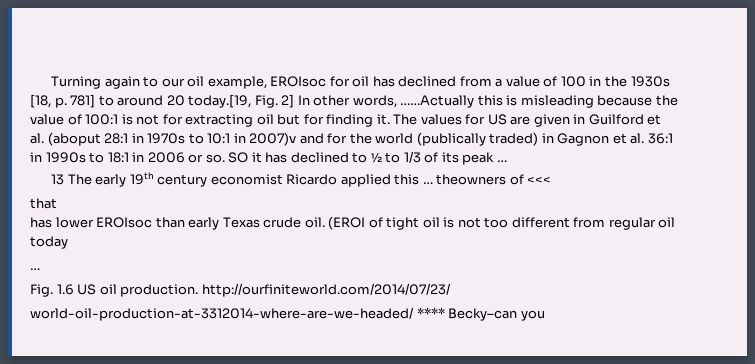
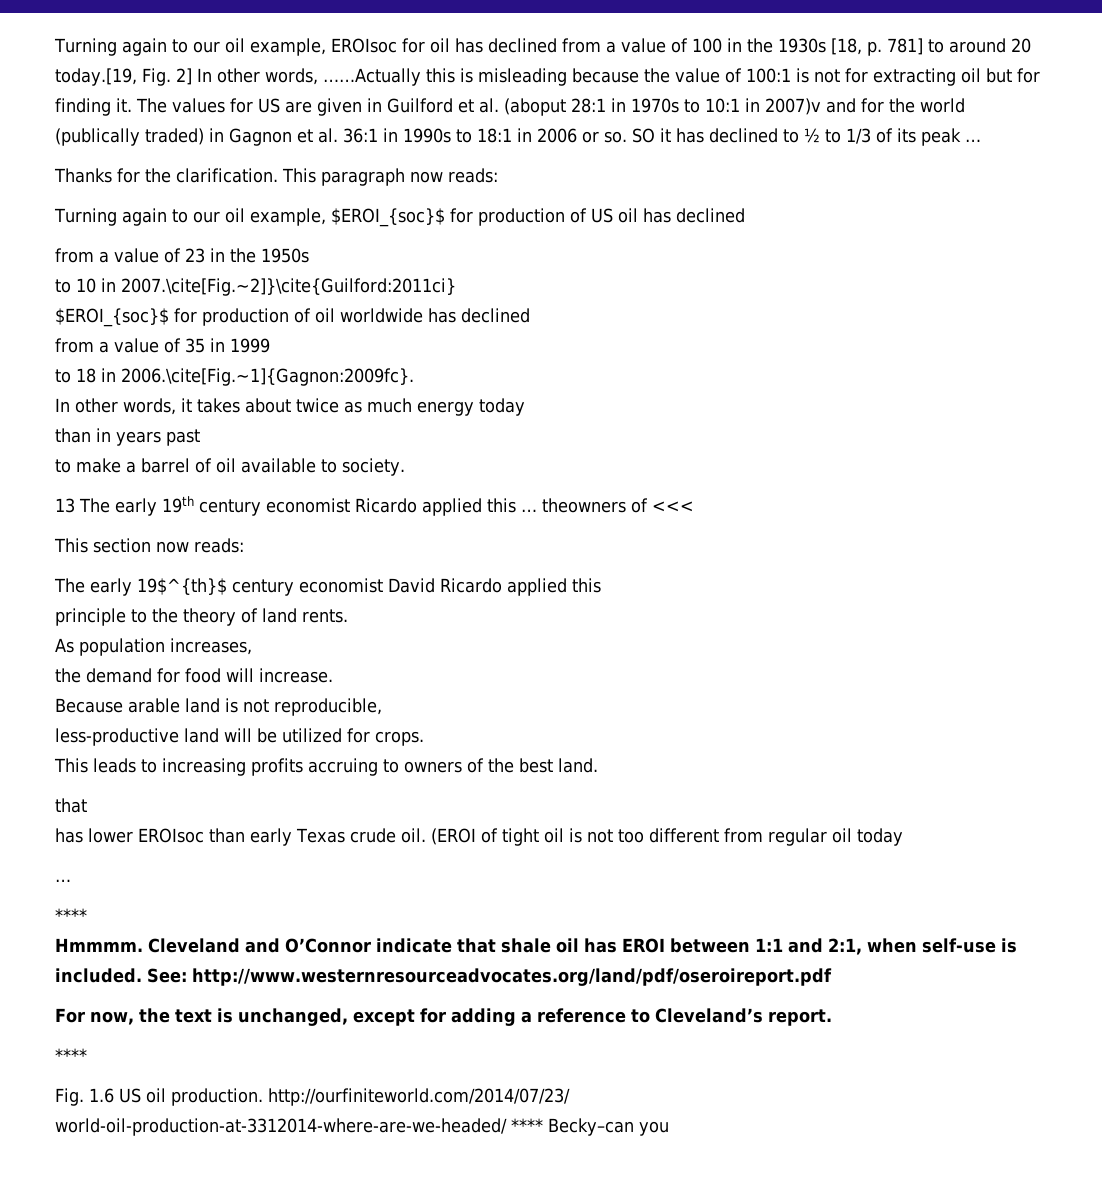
(507, 161) none -> [54,168,498,186] [54,208,745,227] [55,248,309,263] [55,278,456,296] [55,308,530,327] [55,338,270,353] [55,368,414,386] [55,398,525,416] [55,428,200,446] [55,458,405,476] // Thanks for the clarification. This paragraph now reads: // Turning again to our oil example, $EROI_{soc}$ for production of US oil has declined // from a value of 23 in the 1950s // to 10 in 2007.\cite[Fig.~2]}\cite{Guilford:2011ci} // $EROI_{soc}$ for production of oil worldwide has declined // from a value of 35 in 1999 // to 18 in 2006.\cite[Fig.~1]{Gagnon:2009fc}. // In other words, it takes about twice as much energy today // than in years past // to make a barrel of oil available to society.
(552, 180) none -> [54,538,244,553] [54,578,601,596] [55,608,348,626] [55,638,252,656] [55,668,333,683] [55,698,382,716] [55,728,424,746] [54,758,598,776] // This section now reads: // The early 19$^{th}$ century economist David Ricardo applied this // principle to the theory of land rents. // As population increases, // the demand for food will increase. // Because arable land is not reproducible, // less-productive land will be utilized for crops. // This leads to increasing profits accruing to owners of the best land.
(40, 269) none -> [55,908,87,922] [55,938,1017,955] [55,968,832,986] [55,1008,832,1026] [55,1048,87,1062] // **** // Hmmmm. Cleveland and O’Connor indicate that shale oil has EROI between 1:1 and 2:1, when self-use is included. See: http://www.westernresourceadvocates.org/land/pdf/oseroireport.pdf // For now, the text is unchanged, except for adding a reference to Cleveland’s report. // ****

